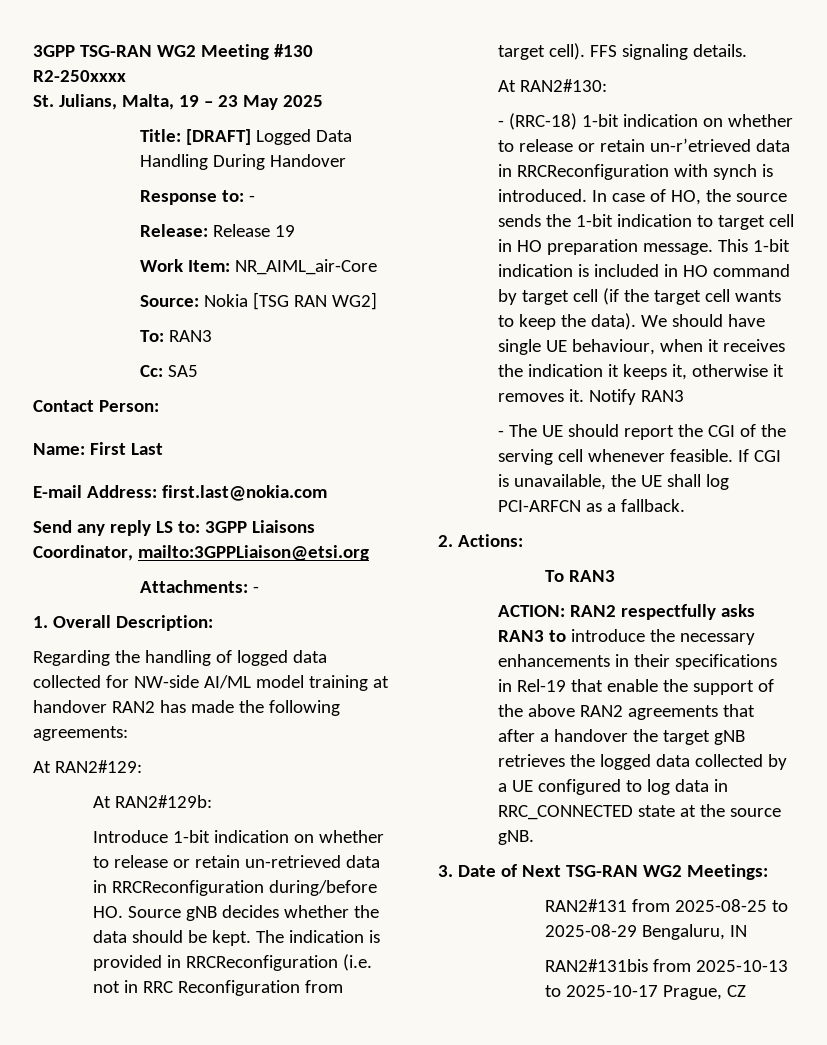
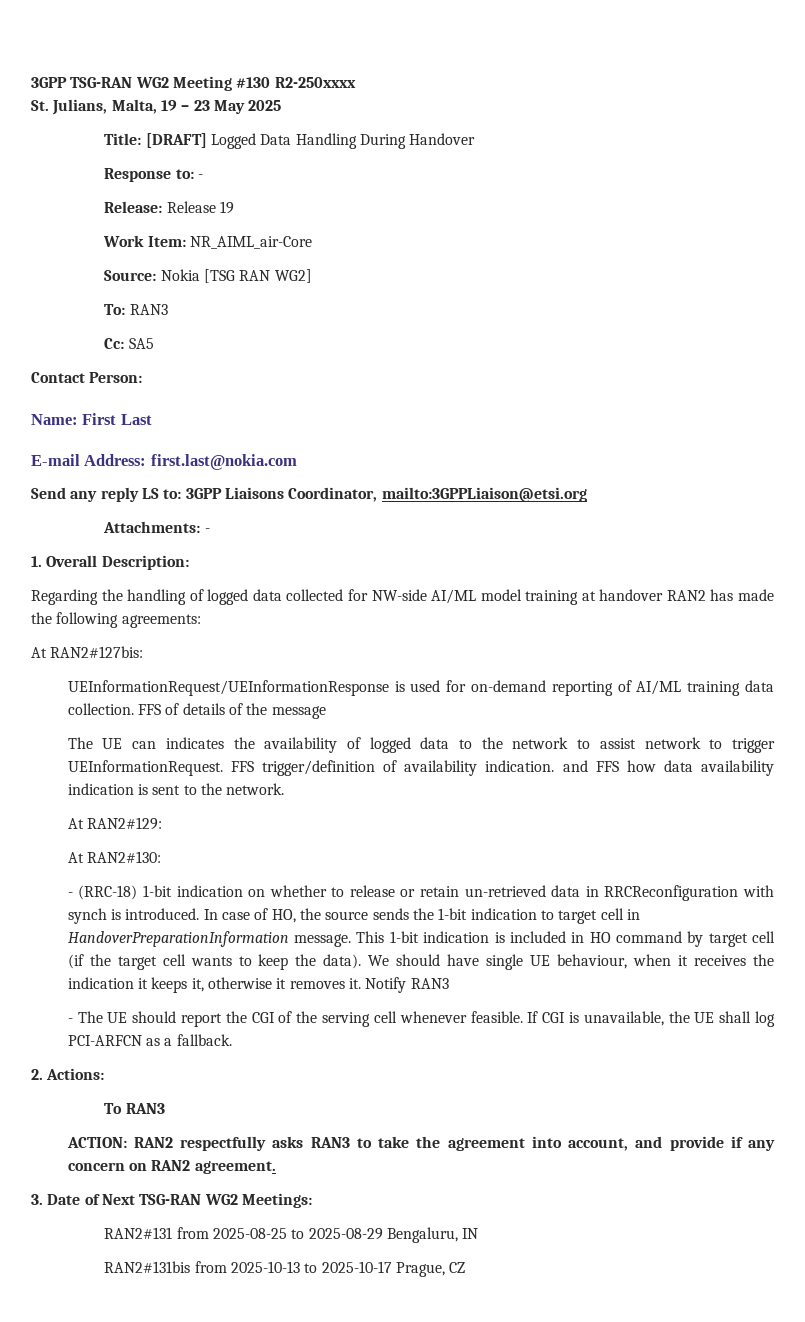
[54,760,142,773] [92,795,212,808] [92,830,384,843] [92,855,380,868] [92,880,377,896] [92,905,379,921] [92,930,380,946] [92,954,372,971] [92,980,343,996] [497,43,747,60] RAN2#129: // At RAN2#129b: // Introduce 1-bit indication on whether to release or retain un-retrieved data in RRCReconfiguration during/before HO. Source gNB decides whether the data should be kept. The indication is provided in RRCReconfiguration (i.e. not in RRC Reconfiguration from target cell). FFS signaling details. -> [50,646,144,658] [67,680,775,696] [67,703,326,719] [67,737,776,753] [67,760,774,776] [67,783,285,795] [67,817,163,830] RAN2#127bis: // UEInformationRequest/UEInformationResponse is used for on-demand reporting of AI/ML training data collection. FFS of details of the message // The UE can indicates the availability of logged data to the network to assist network to trigger UEInformationRequest. FFS trigger/definition of availability indication. and FFS how data availability indication is sent to the network. // At RAN2#129:
[649,138,751,152] un-r’etrieved -> [464,885,546,897] un-retrieved
[516,239,638,255] HO preparation -> [67,931,289,947] HandoverPreparationInformation
[570,629,755,645] [497,654,777,670] [497,679,774,695] [497,704,755,720] [497,729,745,745] [497,754,787,770] [497,779,728,795] [497,804,781,820] [497,830,534,845] introduce the necessary enhancements in their specifications in Rel-19 that enable the support of the above RAN2 agreements that after a handover the target gNB retrieves the logged data collected by a UE configured to log data in RRC_CONNECTED state at the source gNB. -> [378,1136,776,1151] [67,1160,276,1174] take the agreement into account, and provide if any concern on RAN2 agreement.

